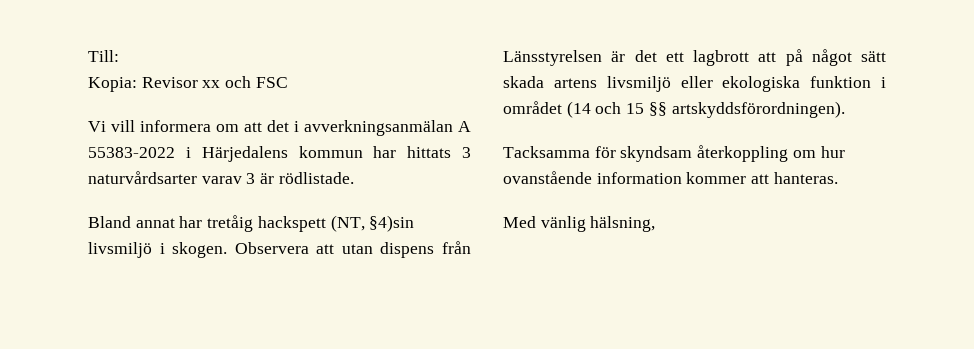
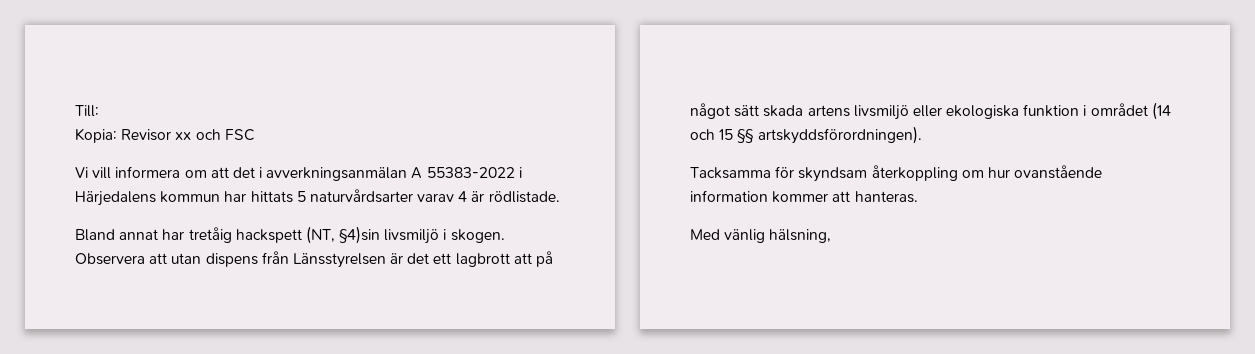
[461,147,471,158] 3 -> [296,191,306,202] 5
[246,173,256,184] 3 -> [458,191,468,202] 4

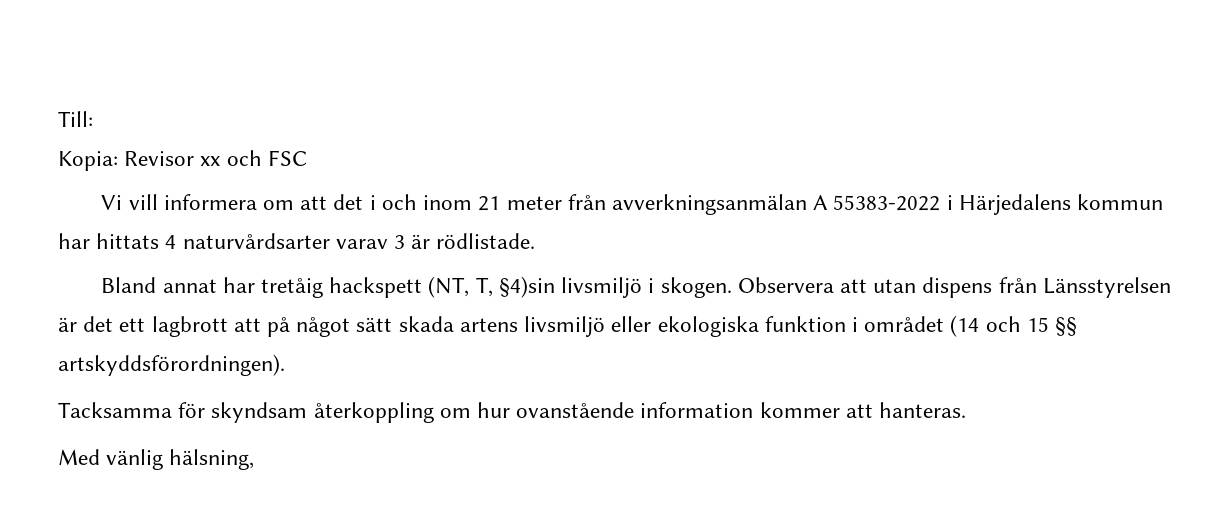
(263, 172) none -> [381,194,606,211] och inom 21 meter från
[296,191,306,202] 5 -> [165,235,177,249] 4
[458,191,468,202] 4 -> [394,235,406,249] 3
(335, 235) none -> [475,277,493,297] T,

